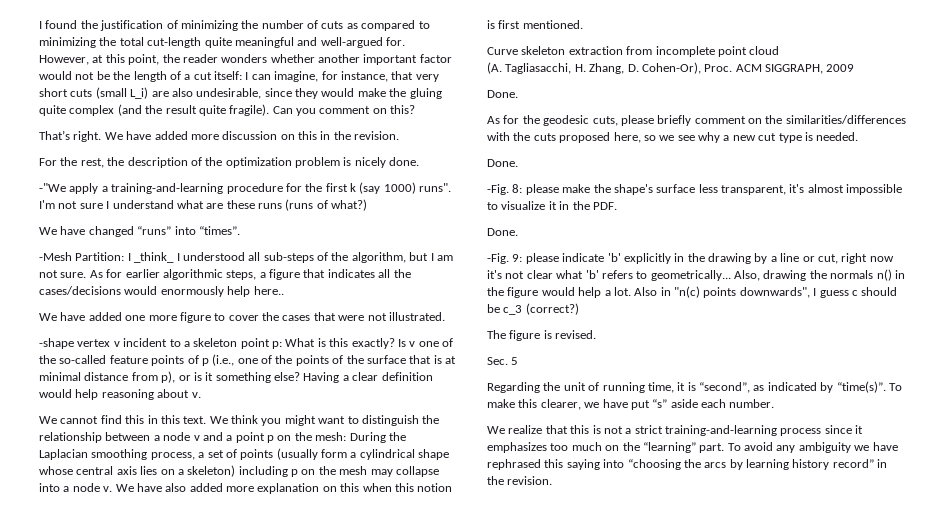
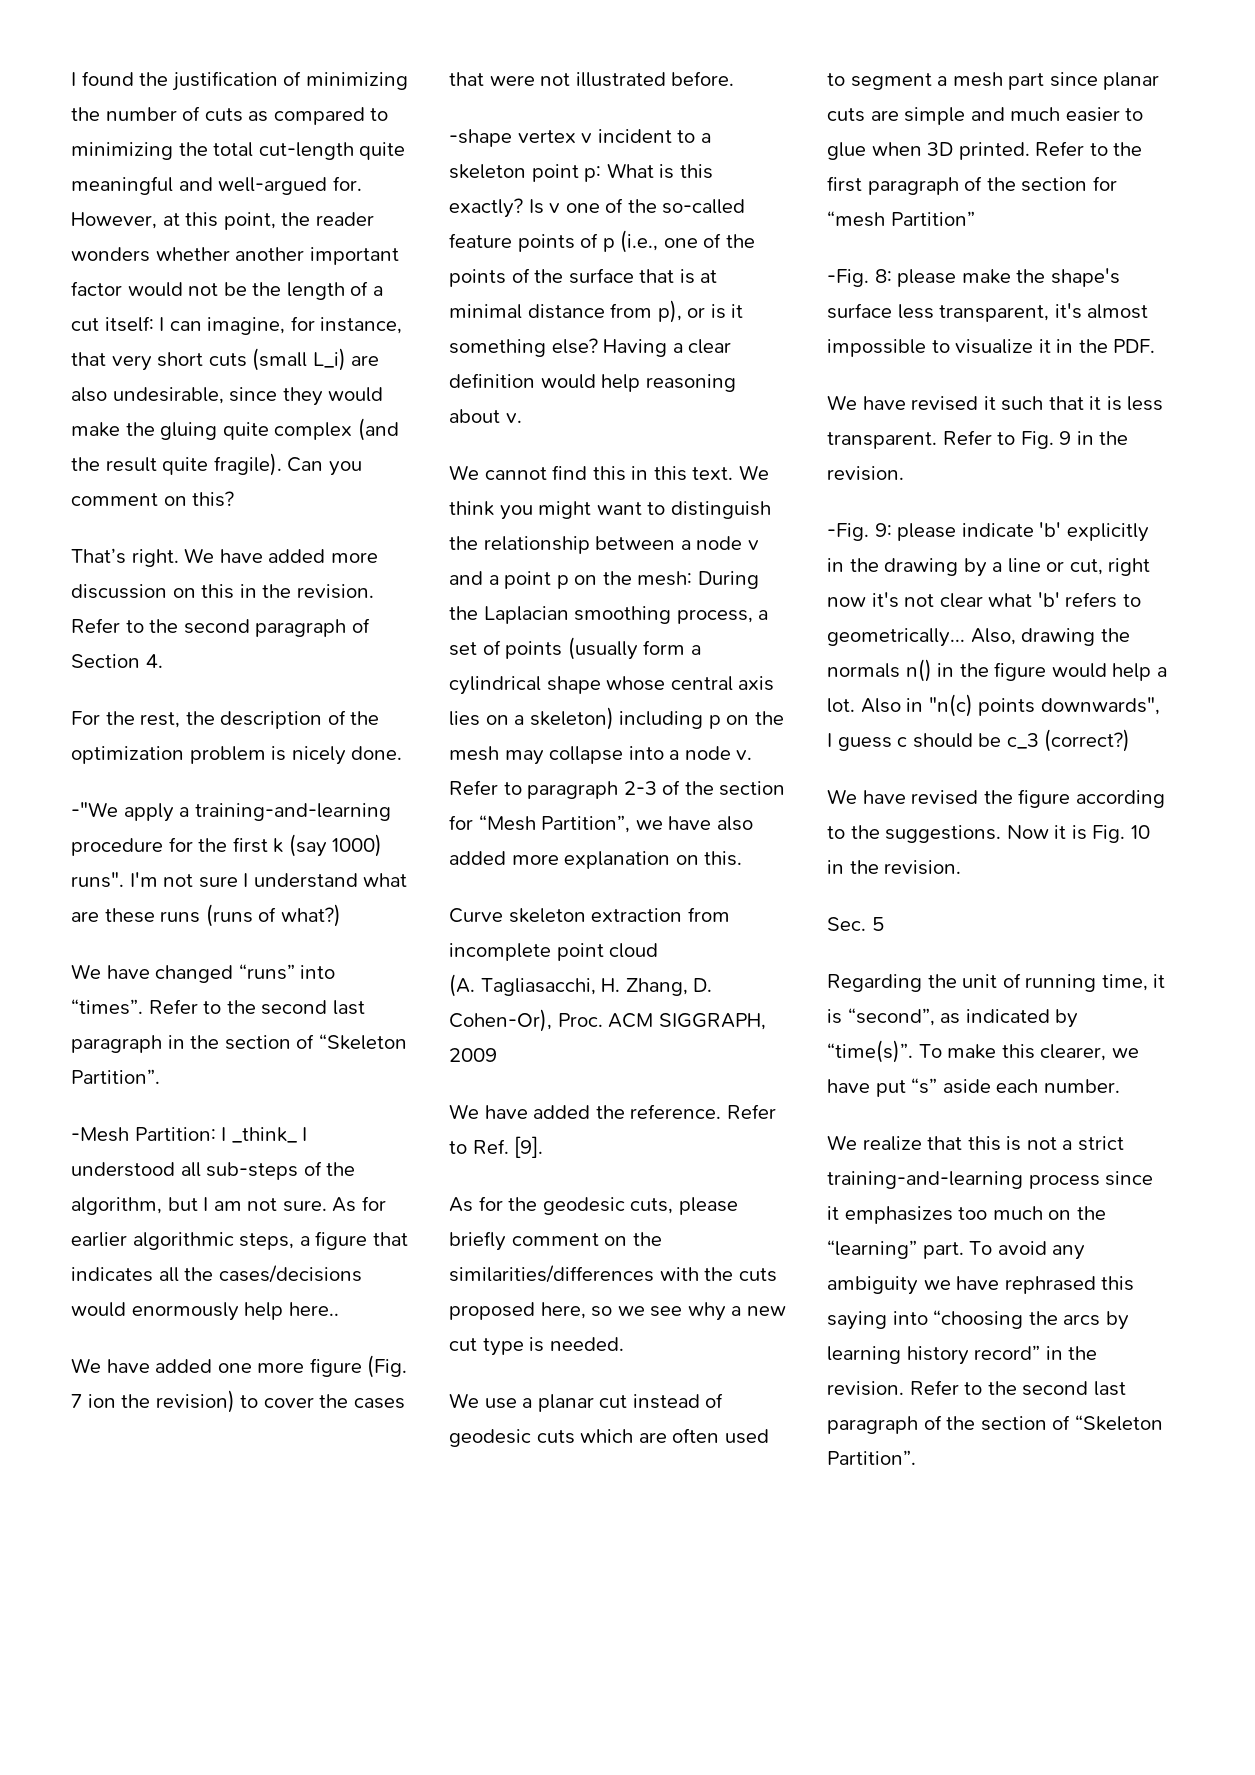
(400, 135) none -> [71,618,370,637] [71,654,163,668] Refer to the second paragraph of Section 4.
(240, 230) none -> [148,999,365,1015] [71,1034,407,1053] [71,1069,160,1084] Refer to the second last paragraph in the section of “Skeleton Partition”.
(211, 317) none -> [367,1355,408,1378] [71,1390,235,1413] (Fig. 7 ion the revision)
[388,312,445,321] illustrated. -> [575,71,735,87] illustrated before.
[115,484,134,492] We -> [449,780,786,799] [449,815,663,833] Refer to paragraph 2-3 of the section for “Mesh Partition”, we
[340,483,453,492] [487,20,583,29] this when this notion is first mentioned. -> [704,851,743,866] this.
[487,90,518,98] Done. -> [449,1104,776,1119] [449,1136,544,1158] We have added the reference. Refer to Ref. [9].
[487,159,518,167] Done. -> [449,1393,724,1412] [449,1428,769,1447] [827,72,1160,90] [827,107,1144,125] [827,141,1143,160] [827,176,1117,195] [827,211,975,227] We use a planar cut instead of geodesic cuts which are often used to segment a mesh part since planar cuts are simple and much easier to glue when 3D printed. Refer to the first paragraph of the section for “mesh Partition”
[487,228,518,236] Done. -> [827,395,1164,411] [827,430,1129,449] [827,466,904,481] We have revised it such that it is less transparent. Refer to Fig. 9 in the revision.
[487,330,597,341] The figure is revised. -> [827,789,1165,808] [827,825,1150,843] [827,860,962,875] We have revised the figure according to the suggestions. Now it is Fig. 10 in the revision.
(553, 480) none -> [909,1380,1126,1396] [827,1415,1163,1434] [827,1450,916,1465] Refer to the second last paragraph of the section of “Skeleton Partition”.

